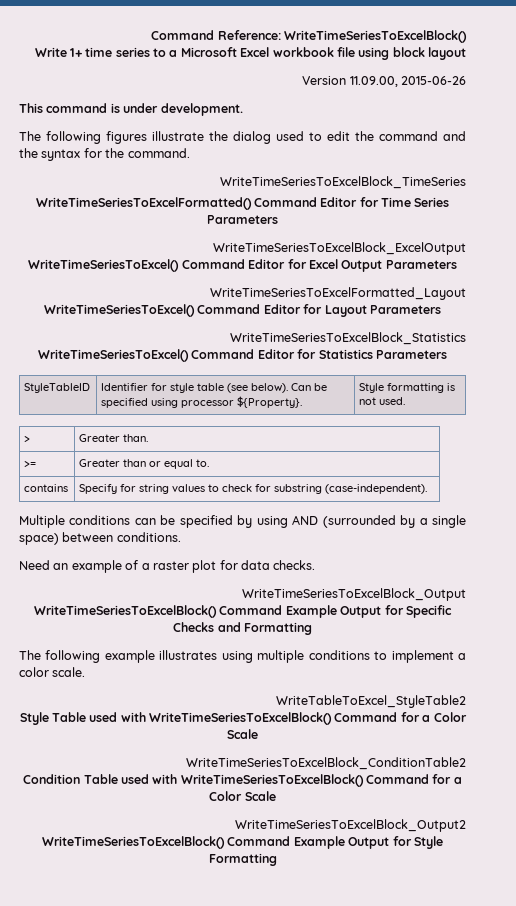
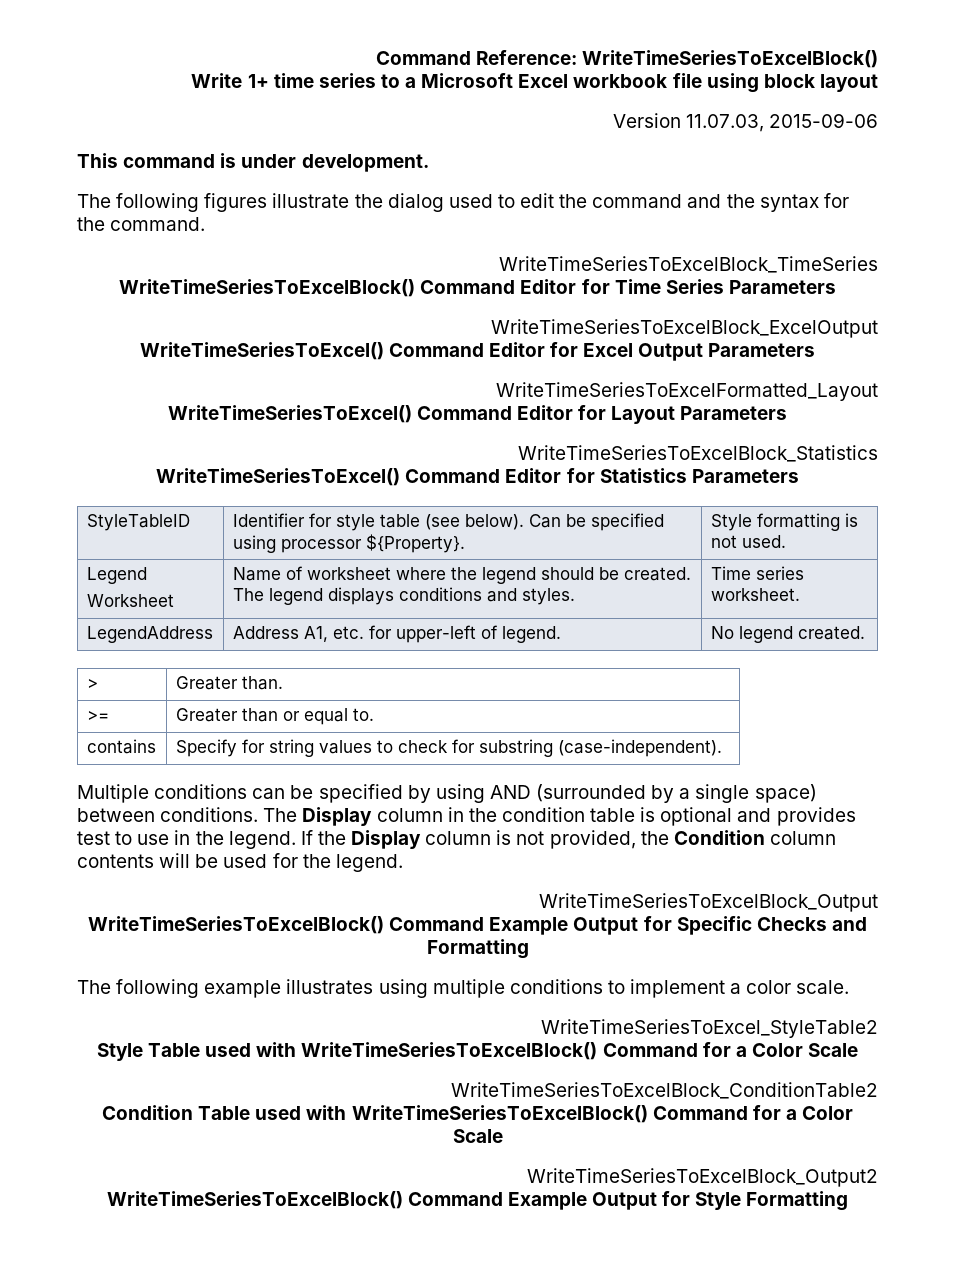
[349,76,466,87] 11.09.00, 2015-06-26 -> [685,113,878,132] 11.07.03, 2015-09-06
[35,197,252,210] WriteTimeSeriesToExcelFormatted() -> [119,279,416,297] WriteTimeSeriesToExcelBlock()
(406, 401) none -> [86,567,147,584] [86,594,174,607] [232,566,691,584] [232,587,575,605] [710,566,804,580] [710,588,800,601] [86,626,213,643] [232,625,561,643] [710,626,865,643] // Legend // Worksheet | Name of worksheet where the legend should be created. The legend displays conditions and styles. | Time series worksheet. // LegendAddress | Address A1, etc. for upper-left of legend. | No legend created.
[19,560,316,573] // Need an example of a raster plot for data checks. -> [263,807,856,826] [77,830,836,849] [77,853,403,872] The Display column in the condition table is optional and provides test to use in the legend. If the Display column is not provided, the Condition column contents will be used for the legend.
[276,695,466,708] WriteTableToExcel_StyleTable2 -> [541,1019,878,1038] WriteTimeSeriesToExcel_StyleTable2

